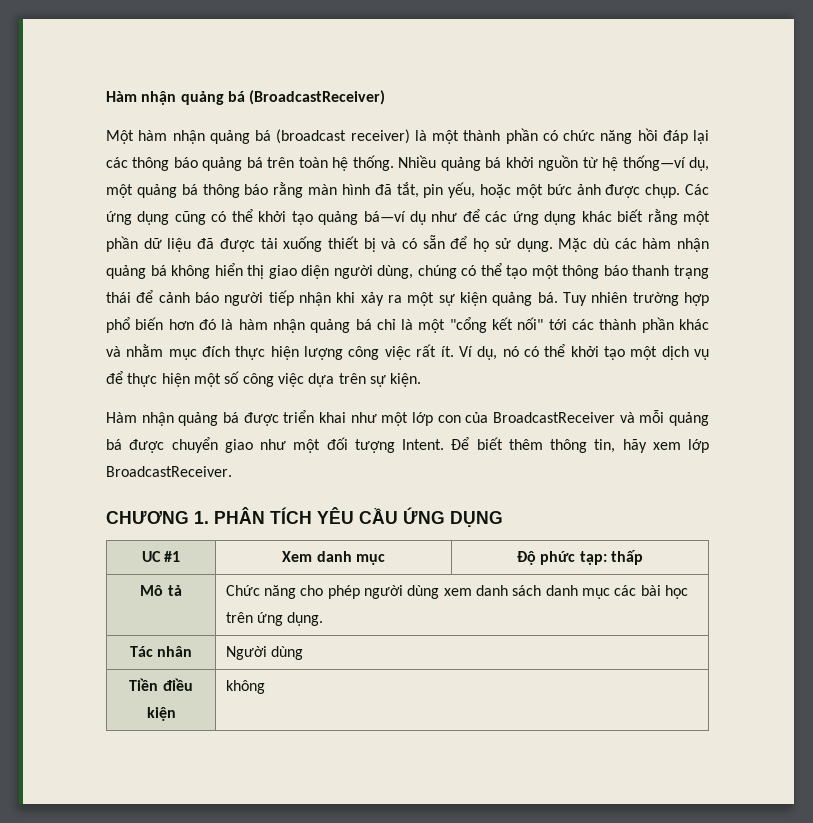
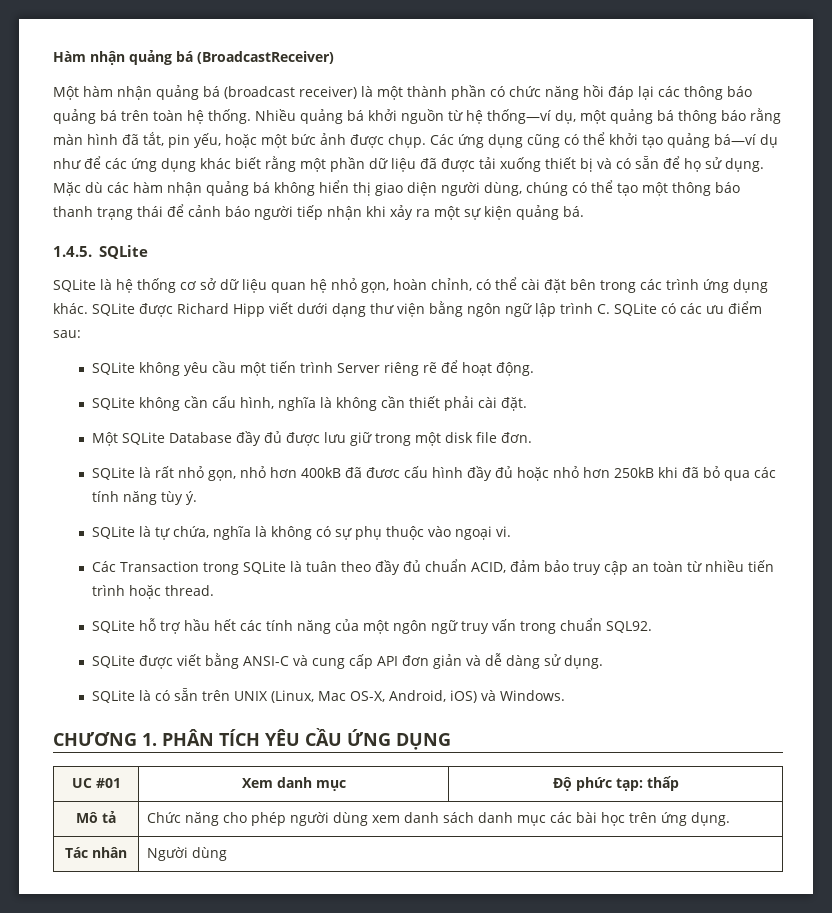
[562,292,709,306] [106,317,709,333] [106,344,710,360] [106,371,422,387] [106,410,709,426] [106,437,709,453] [106,466,232,477] Tuy nhiên trường hợp phổ biến hơn đó là hàm nhận quảng bá chỉ là một "cổng kết nối" tới các thành phần khác và nhằm mục đích thực hiện lượng công việc rất ít. Ví dụ, nó có thể khởi tạo một dịch vụ để thực hiện một số công việc dựa trên sự kiện. // Hàm nhận quảng bá được triển khai như một lớp con của BroadcastReceiver và mỗi quảng bá được chuyển giao như một đối tượng Intent. Để biết thêm thông tin, hãy xem lớp BroadcastReceiver. -> [53,245,148,259] [53,277,768,293] [53,301,762,317] [53,330,81,338] [91,360,534,376] [91,396,527,411] [91,431,532,446] [91,466,776,481] [91,491,197,505] [91,526,511,540] [91,559,774,575] [91,585,214,599] [91,618,652,634] [91,653,603,669] [91,688,565,703] // 1.4.5. SQLite // SQLite là hệ thống cơ sở dữ liệu quan hệ nhỏ gọn, hoàn chỉnh, có thể cài đặt bên trong các trình ứng dụng khác. SQLite được Richard Hipp viết dưới dạng thư viện bằng ngôn ngữ lập trình C. SQLite có các ưu điểm sau: // SQLite không yêu cầu một tiến trình Server riêng rẽ để hoạt động. // SQLite không cần cấu hình, nghĩa là không cần thiết phải cài đặt. // Một SQLite Database đầy đủ được lưu giữ trong một disk file đơn. // SQLite là rất nhỏ gọn, nhỏ hơn 400kB đã đươc cấu hình đầy đủ hoặc nhỏ hơn 250kB khi đã bỏ qua các tính năng tùy ý. // SQLite là tự chứa, nghĩa là không có sự phụ thuộc vào ngoại vi. // Các Transaction trong SQLite là tuân theo đầy đủ chuẩn ACID, đảm bảo truy cập an toàn từ nhiều tiến trình hoặc thread. // SQLite hỗ trợ hầu hết các tính năng của một ngôn ngữ truy vấn trong chuẩn SQL92. // SQLite được viết bằng ANSI-C và cung cấp API đơn giản và dễ dàng sử dụng. // SQLite là có sẵn trên UNIX (Linux, Mac OS-X, Android, iOS) và Windows.
[164,551,181,562] #1 -> [95,778,121,788] #01
[129,678,193,691] [146,707,176,721] [225,680,265,694] // Tiền điều kiện | không -> (227, 854) none

